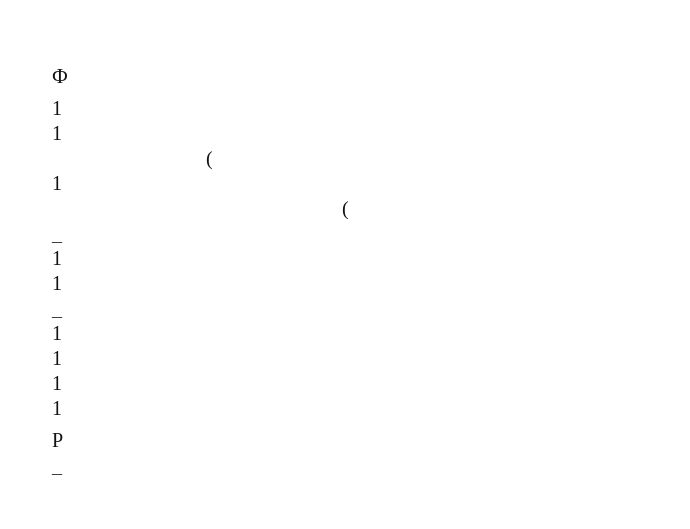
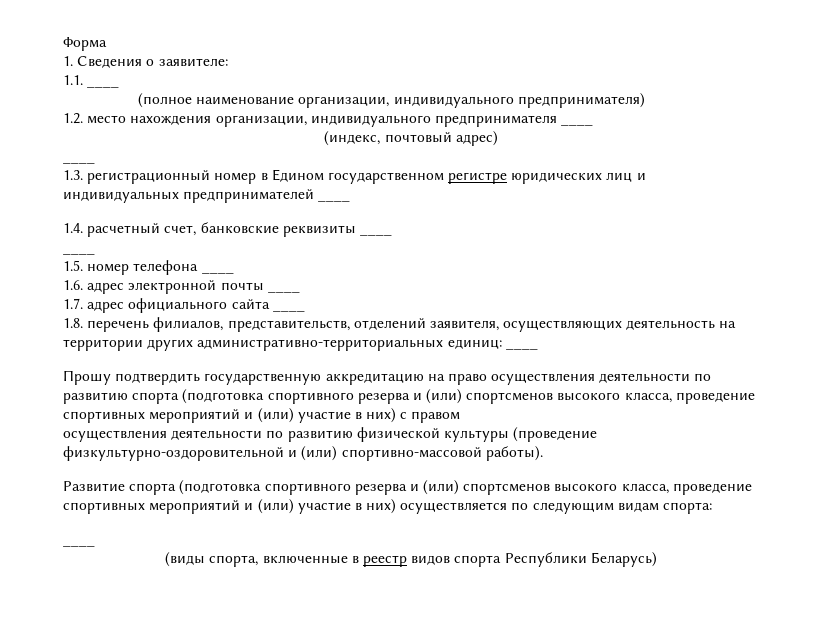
[52,69,68,83] [52,101,62,115] [52,126,62,140] [206,151,214,170] [52,176,62,190] [341,201,349,220] [51,240,63,243] [52,251,62,265] [52,276,62,290] [51,315,63,318] [52,326,62,340] [52,351,62,365] [52,376,62,390] [52,401,62,415] [52,433,63,447] [51,472,63,475] Ф // 1 // 1 // ( // 1 // ( // _ // 1 // 1 // _ // 1 // 1 // 1 // 1 // Р // _ -> [63,37,107,51] [63,56,228,68] [63,75,83,85] [87,85,120,88] [137,93,645,108] [63,113,594,127] [324,131,498,146] [63,161,95,164] [63,169,646,184] [63,189,351,203] [63,222,392,237] [63,252,95,255] [63,260,234,275] [63,280,300,294] [63,298,270,313] [272,309,305,312] [63,317,737,332] [63,339,538,351] [63,370,712,385] [63,389,755,404] [63,408,461,423] [63,427,598,442] [63,446,543,461] [63,480,752,495] [63,499,713,514] [63,544,95,547] [165,552,657,567] Форма // 1. Сведения о заявителе: // 1.1. ____ // (полное наименование организации, индивидуального предпринимателя) // 1.2. место нахождения организации, индивидуального предпринимателя ____ // (индекс, почтовый адрес) // ____ // 1.3. регистрационный номер в Едином государственном регистре юридических лиц и индивидуальных предпринимателей ____ // 1.4. расчетный счет, банковские реквизиты ____ // ____ // 1.5. номер телефона ____ // 1.6. адрес электронной почты ____ // 1.7. адрес официального сайта ____ // 1.8. перечень филиалов, представительств, отделений заявителя, осуществляющих деятельность на территории других административно-территориальных единиц: ____ // Прошу подтвердить государственную аккредитацию на право осуществления деятельности по развитию спорта (подготовка спортивного резерва и (или) спортсменов высокого класса, проведение спортивных мероприятий и (или) участие в них) с правом // осуществления деятельности по развитию физической культуры (проведение физкультурно-оздоровительной и (или) спортивно-массовой работы). // Развитие спорта (подготовка спортивного резерва и (или) спортсменов высокого класса, проведение спортивных мероприятий и (или) участие в них) осуществляется по следующим видам спорта: // ____ // (виды спорта, включенные в реестр видов спорта Республики Беларусь)

